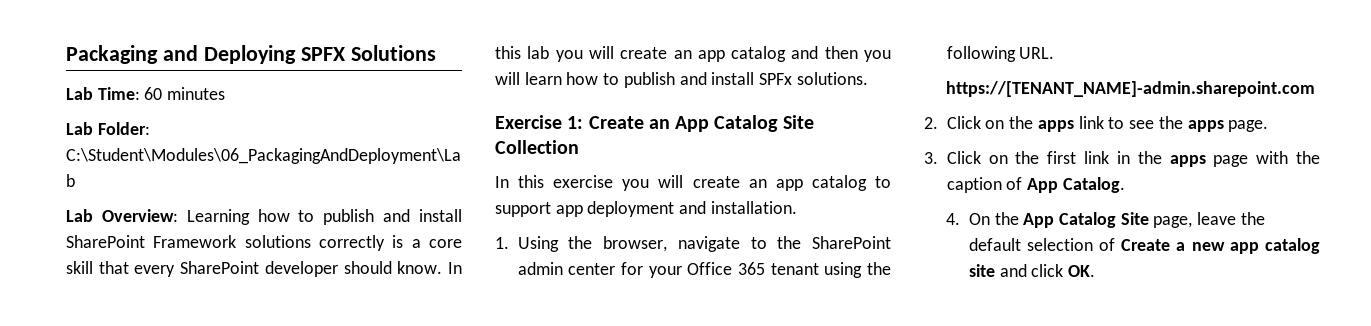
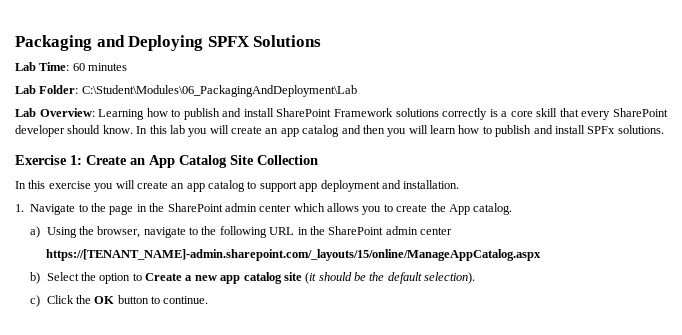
(509, 243) none -> [30,203,513,215] [30,226,41,238] Navigate to the page in the SharePoint admin center which allows you to create the App catalog. // a)
[812,236,891,249] [517,262,891,278] [946,46,1055,62] [946,81,1316,97] [924,116,1269,132] [924,151,1320,167] [946,177,1125,193] [946,212,1265,228] [968,238,1116,251] SharePoint admin center for your Office 365 tenant using the following URL. // https://[TENANT_NAME]-admin.sharepoint.com // 2. Click on the apps link to see the apps page. // 3. Click on the first link in the apps page with the caption of App Catalog. // 4. On the App Catalog Site page, leave the default selection of -> [219,226,453,238] [45,249,541,261] [30,272,142,284] following URL in the SharePoint admin center // https://[TENANT_NAME]-admin.sharepoint.com/_layouts/15/online/ManageAppCatalog.aspx // b) Select the option to
[999,264,1095,277] and click OK. -> [305,272,476,284] [30,295,209,307] (it should be the default selection). // c) Click the OK button to continue.

